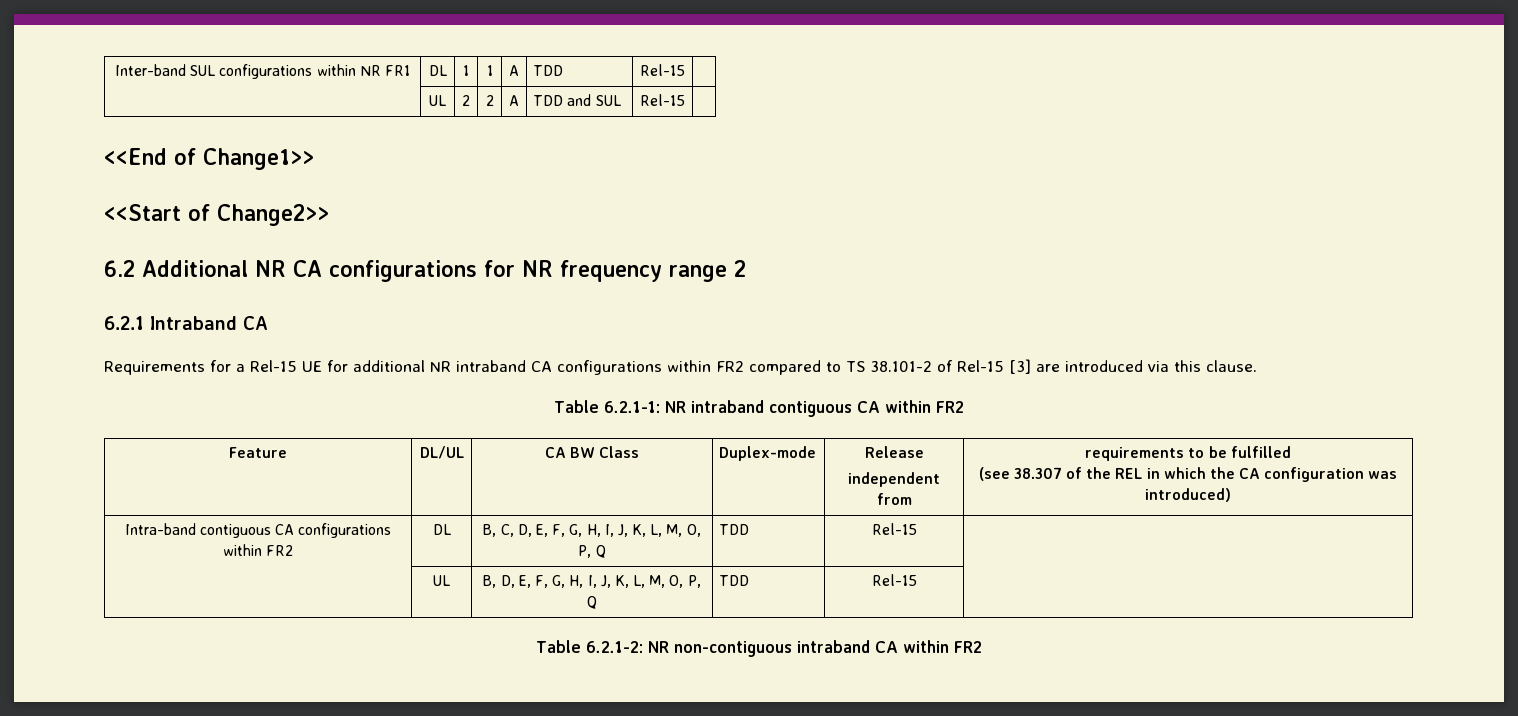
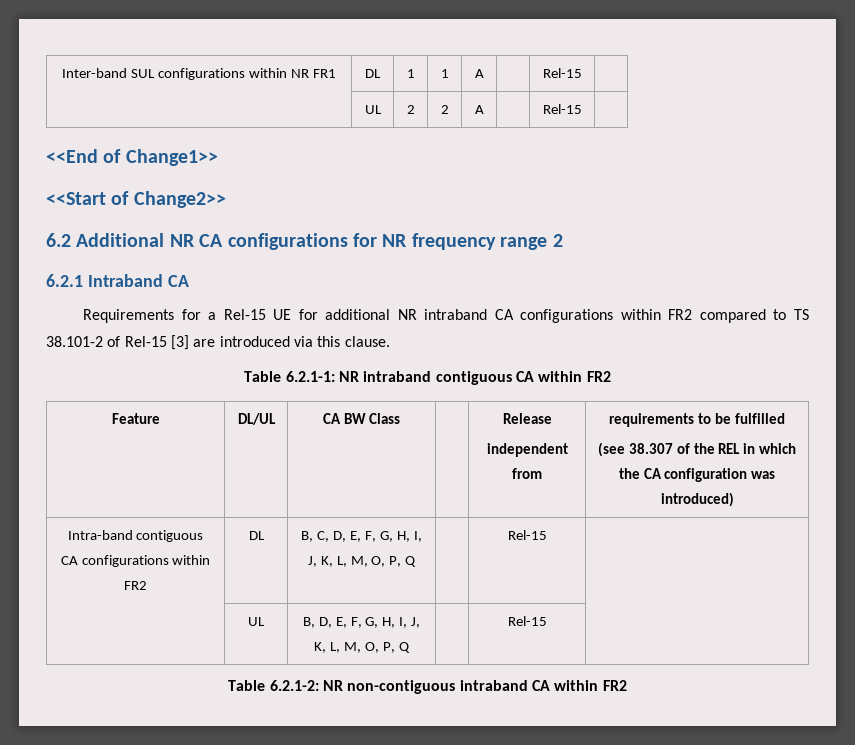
[533,65,564,76] TDD -> (484, 73) none
[533,94,621,106] TDD and SUL -> (484, 109) none
[719,446,817,461] Duplex-mode -> (401, 418) none
[719,524,750,535] TDD -> (417, 561) none
[719,575,750,586] TDD -> (410, 647) none

